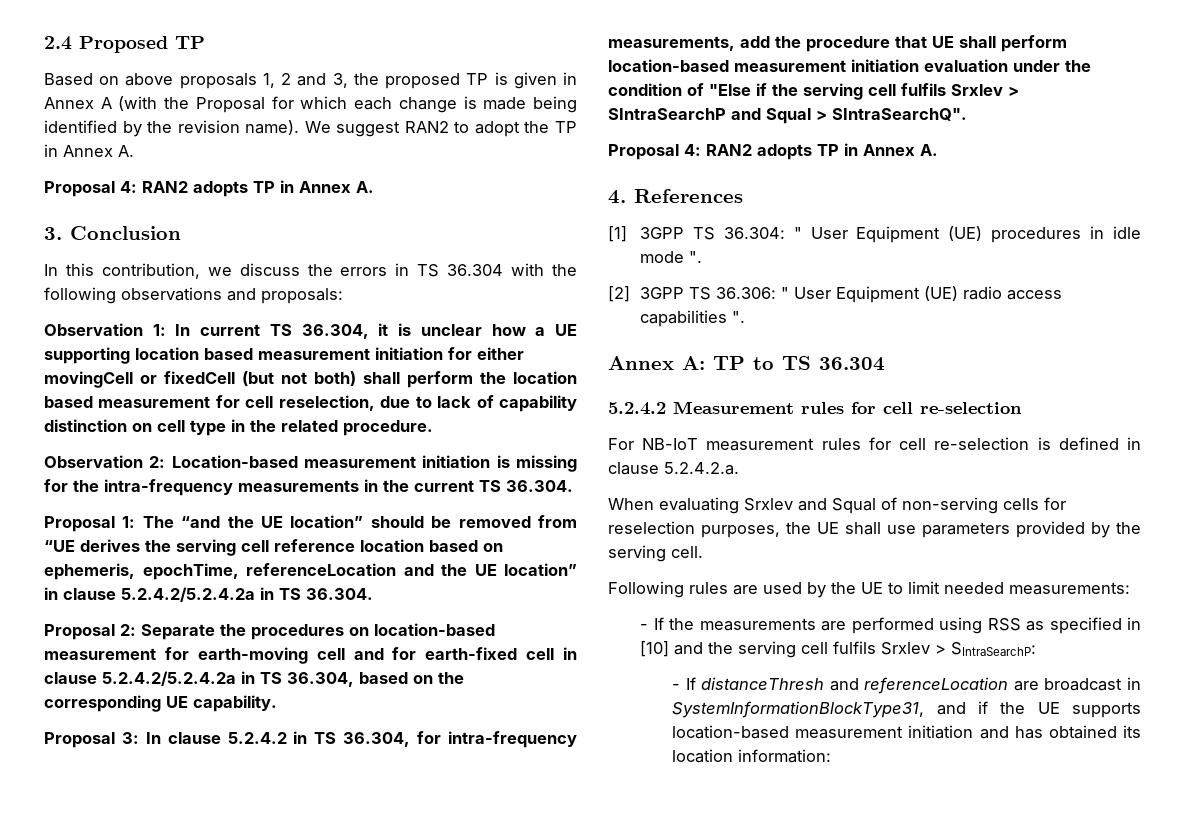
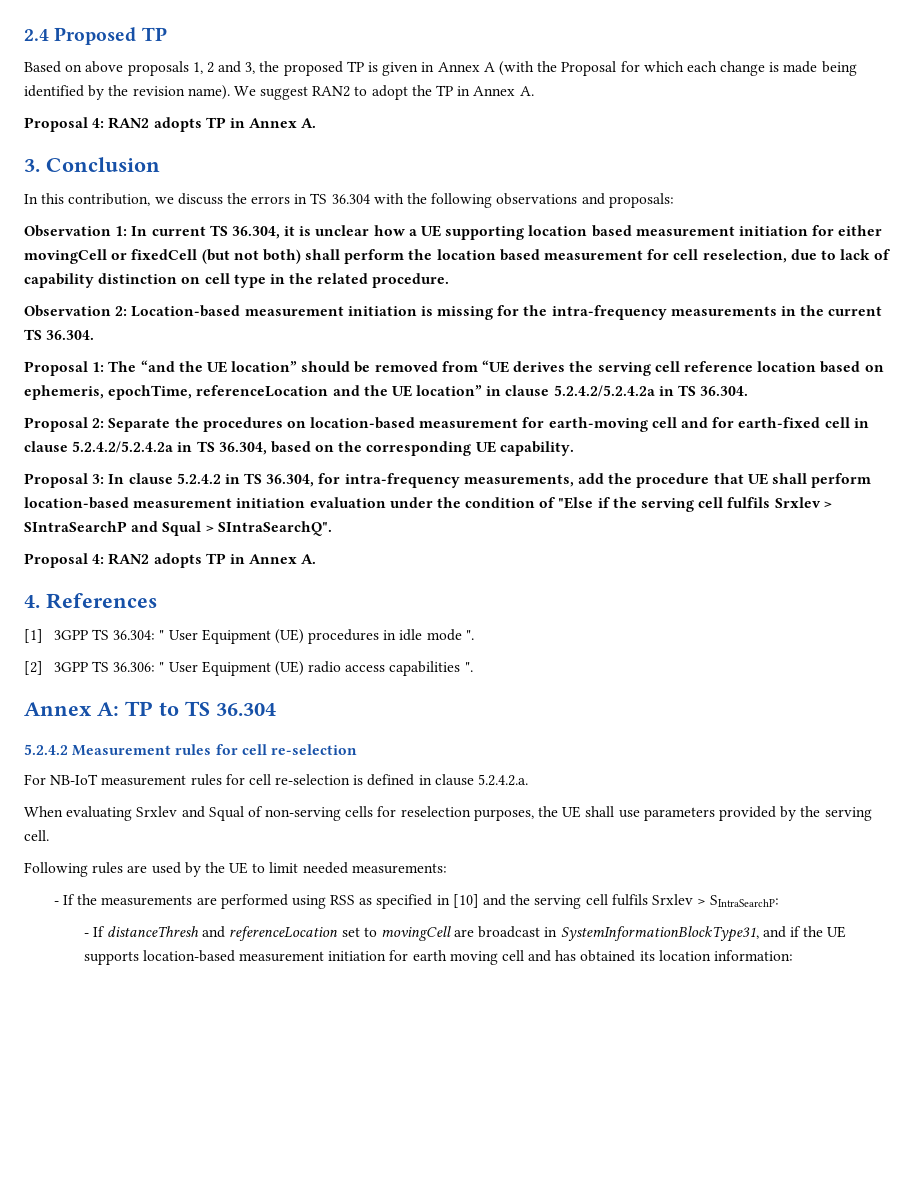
(1009, 685) none -> [341,926,451,941] set to movingCell
(974, 732) none -> [389,950,524,965] for earth moving cell

